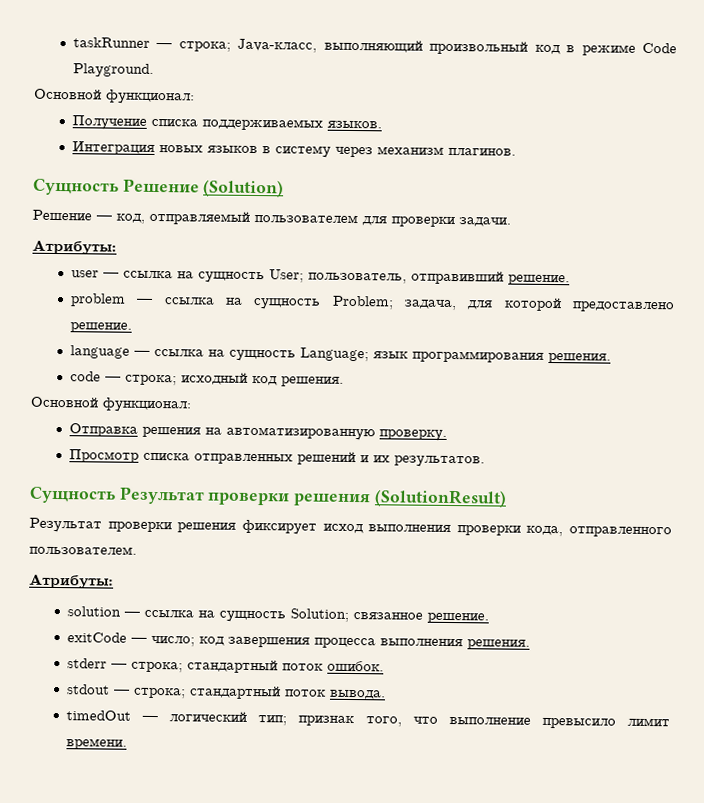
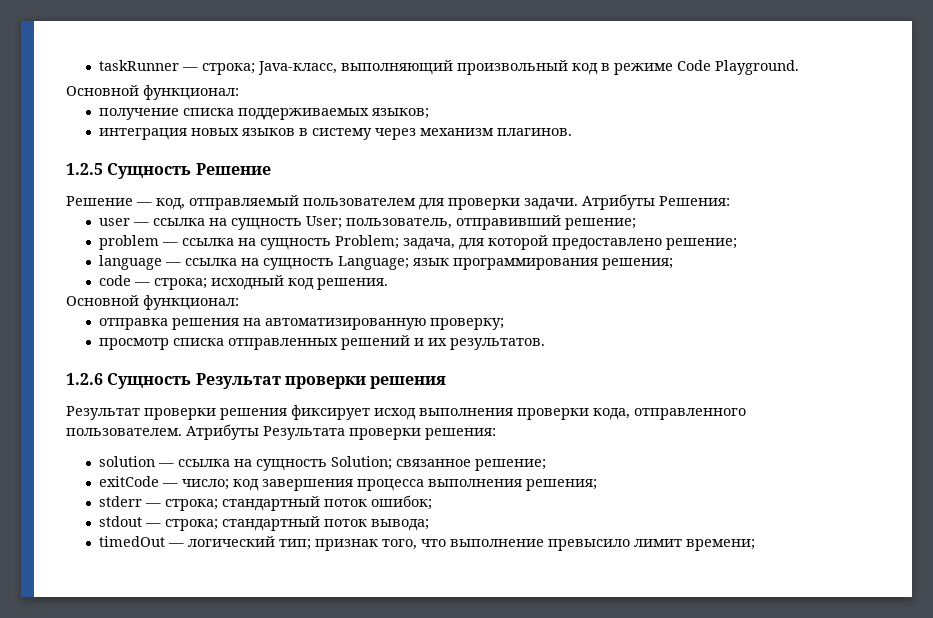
[72,115,148,130] Получение -> [99,108,180,120] получение
[327,120,383,129] [72,141,156,155] языков. // Интеграция -> [372,108,430,119] [99,128,188,140] языков; // интеграция
(517, 151) none -> [66,163,103,175] 1.2.5
[203,179,285,198] (Solution) -> (271, 169) none
[32,239,117,255] // Атрибуты: -> [582,194,730,210] Атрибуты Решения:
[508,274,571,286] решение. -> [565,218,637,230] решение;
[70,322,133,333] решение. -> [666,238,738,250] решение;
[548,352,612,364] решения. -> [602,258,674,270] решения;
[69,423,139,437] Отправка -> [99,318,169,330] отправка
[379,429,448,441] [69,449,140,463] проверку. // Просмотр -> [430,318,505,330] [99,338,170,350] проверку; // просмотр
(486, 461) none -> [66,373,103,385] 1.2.6
[373,489,507,508] (SolutionResult) -> (447, 382) none
[29,573,114,589] // Атрибуты: -> [186,424,496,440] Атрибуты Результата проверки решения:
[427,612,490,624] решение. -> [475,459,547,471] решение;
[467,639,531,650] решения. -> [526,479,598,491] решения;
[327,660,385,672] ошибок. -> [371,495,433,510] ошибок;
[329,689,387,700] вывода. -> [371,519,430,531] вывода;
[66,738,128,750] времени. -> [686,539,756,551] времени;

